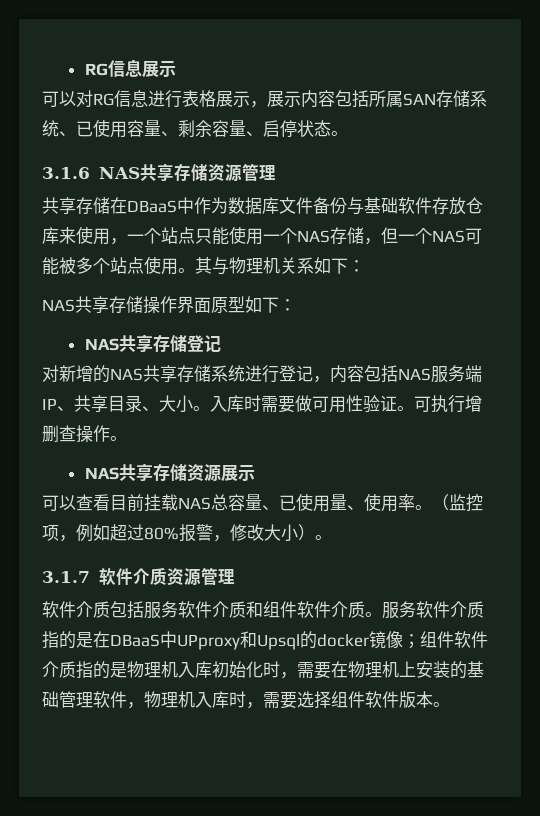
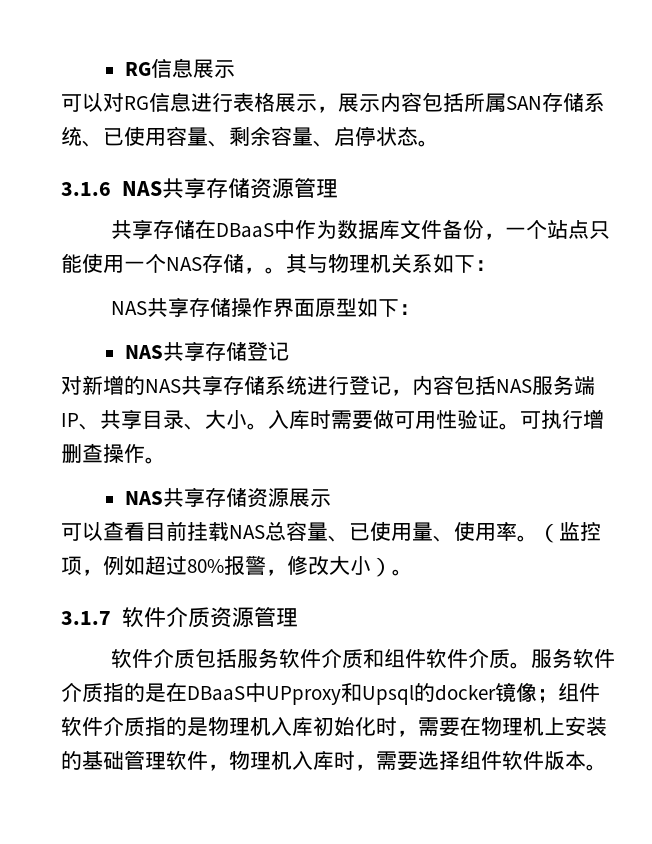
[347,197,483,215] [42,226,110,245] 与基础软件存放仓库来使用 -> (485, 229) none
[381,227,482,244] [42,256,178,275] 但一个NAS可能被多个站点使用 -> (265, 270) none

